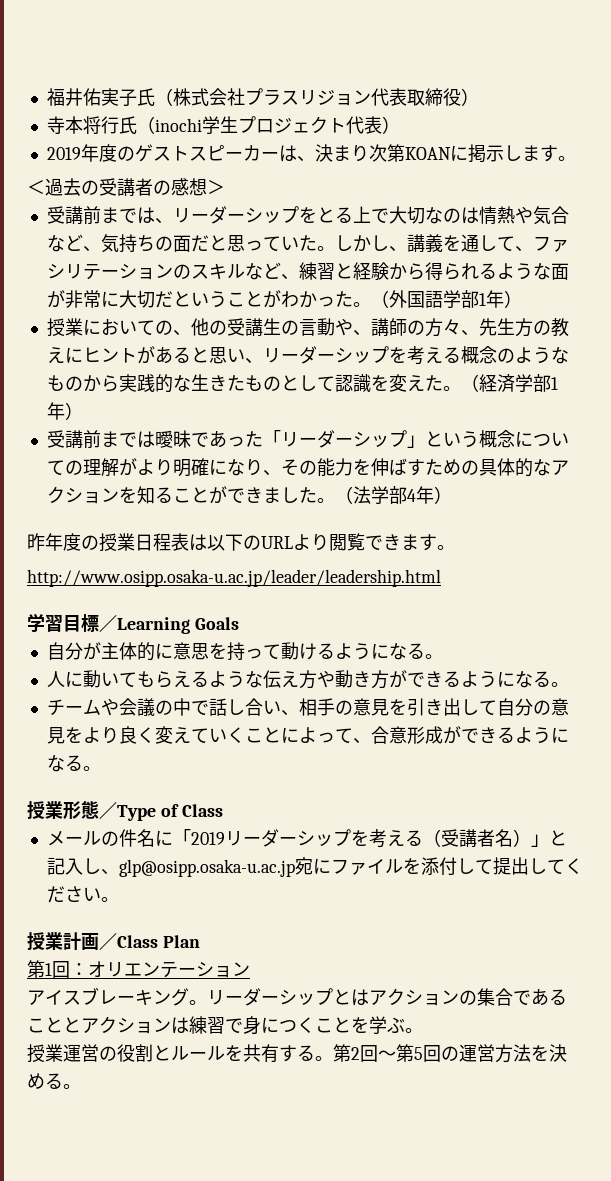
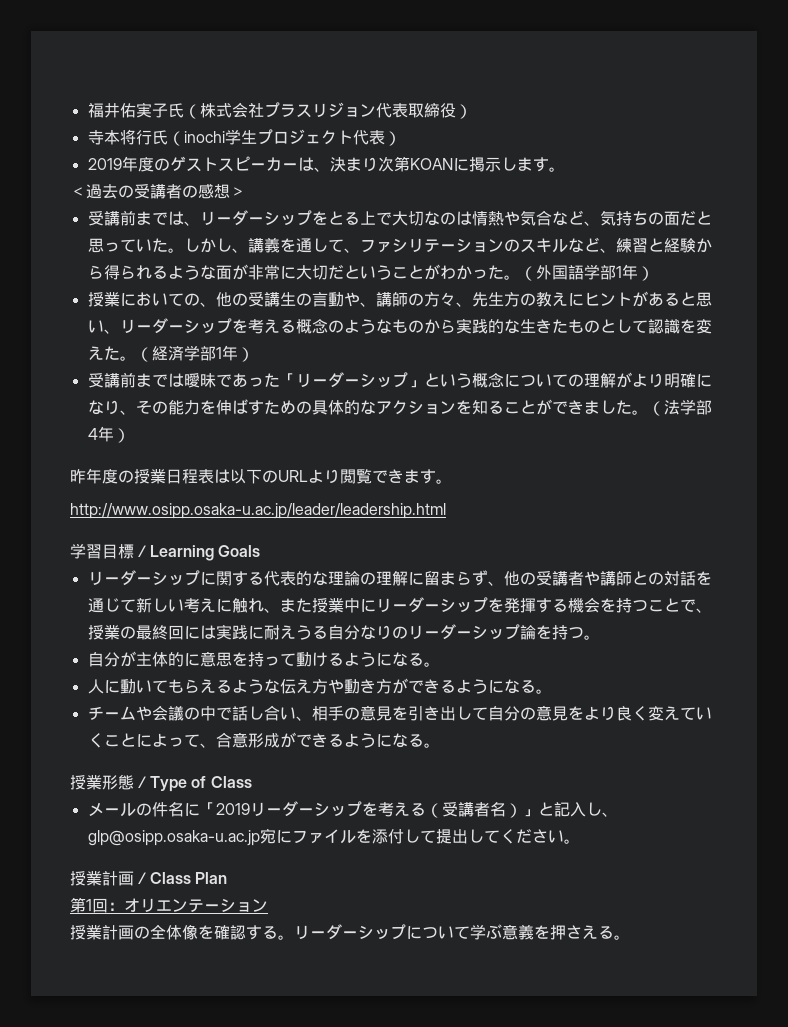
(239, 623) none -> [87,570,712,586] [87,597,712,613] [87,624,600,640] // リーダーシップに関する代表的な理論の理解に留まらず、他の受講者や講師との対話を通じて新しい考えに触れ、また授業中にリーダーシップを発揮する機会を持つことで、授業の最終回には実践に耐えうる自分なりのリーダーシップ論を持つ。
[27,987,567,1006] [27,1016,423,1035] [27,1044,567,1063] [27,1073,45,1089] アイスブレーキング。リーダーシップとはアクションの集合であることとアクションは練習で身につくことを学ぶ。 // 授業運営の役割とルールを共有する。第2回～第5回の運営方法を決め -> [70,924,598,940] 授業計画の全体像を確認する。リーダーシップについて学ぶ意義を押さえ

